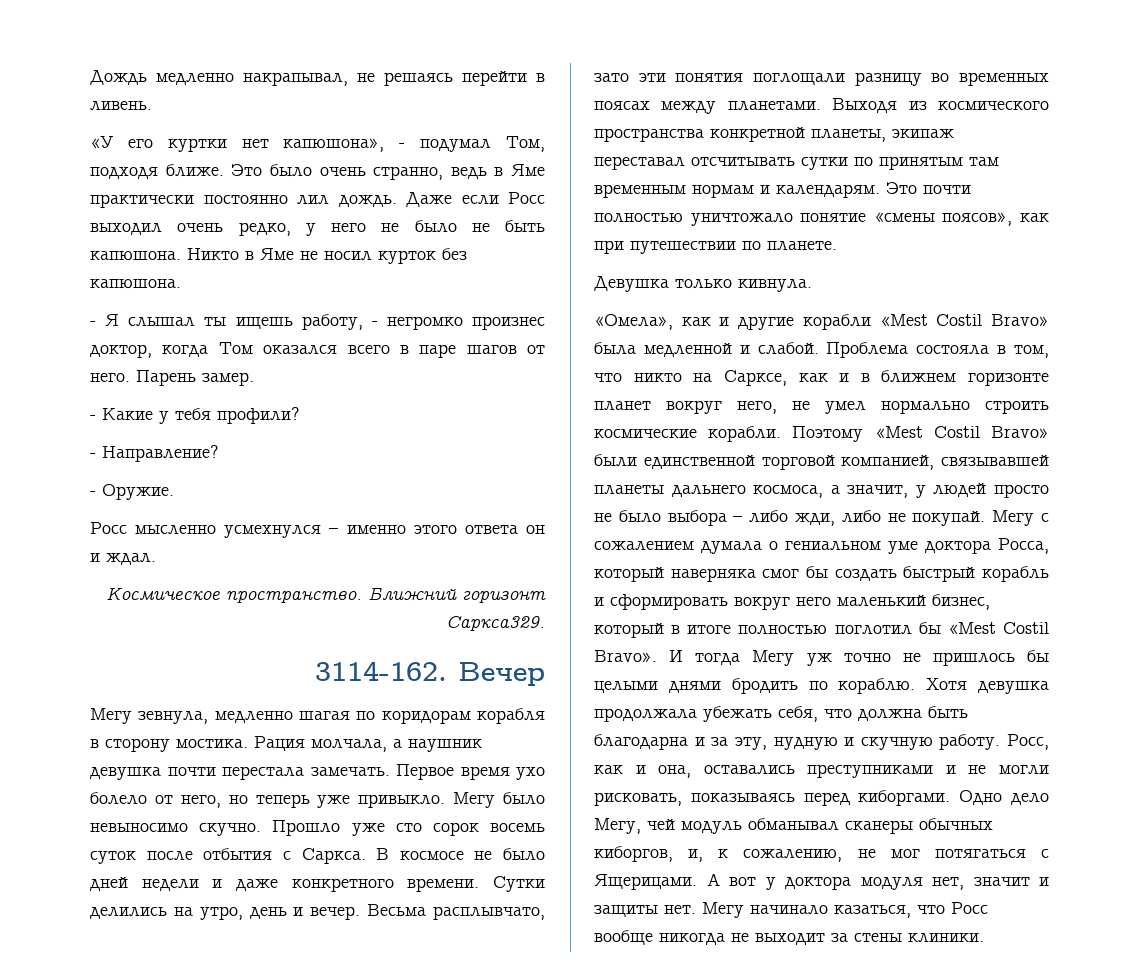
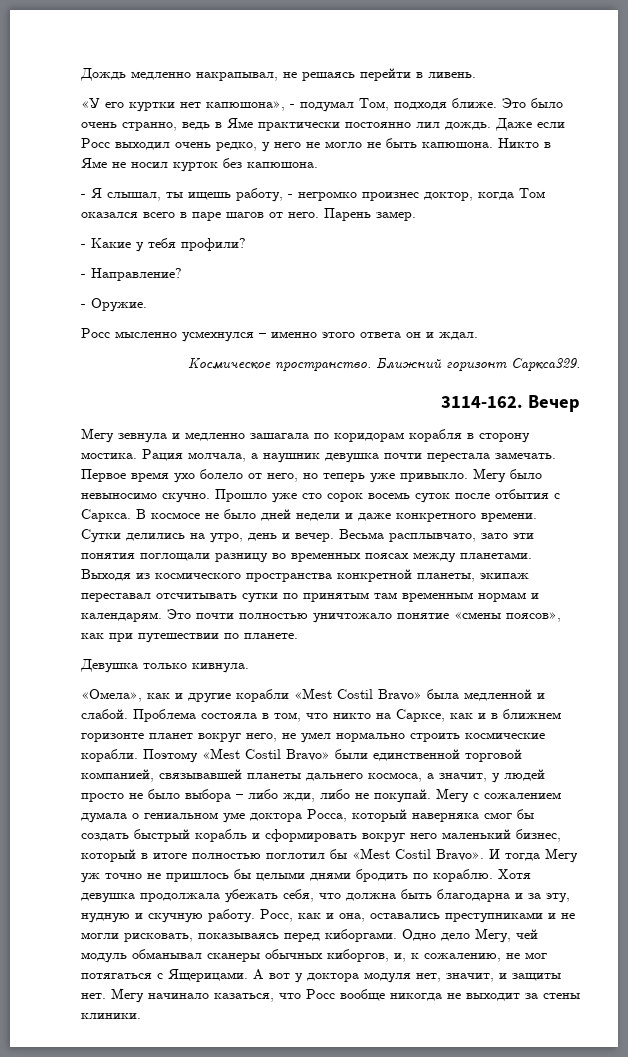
[414,220,457,233] было -> [325,141,362,148] могло
[128,317,196,327] слышал -> [107,192,161,201] слышал,
[138,711,350,724] зевнула, медленно шагая -> [118,432,309,443] зевнула и медленно зашагала
[973,877,1030,886] значит -> [446,973,494,982] значит,

